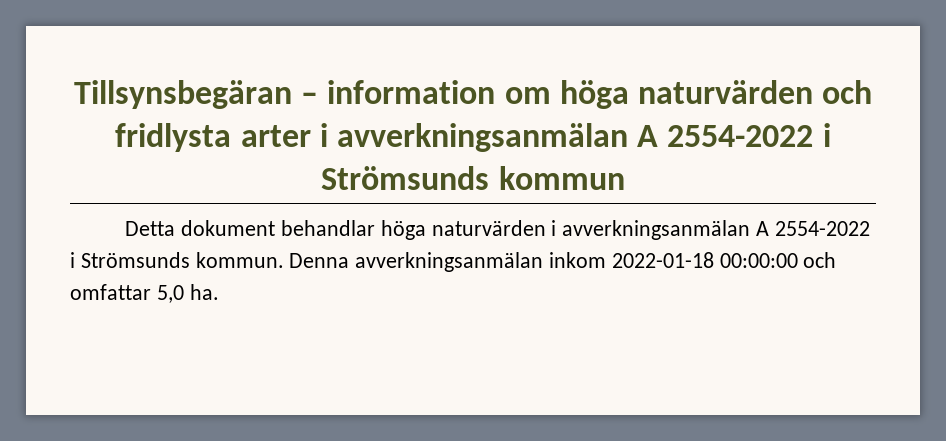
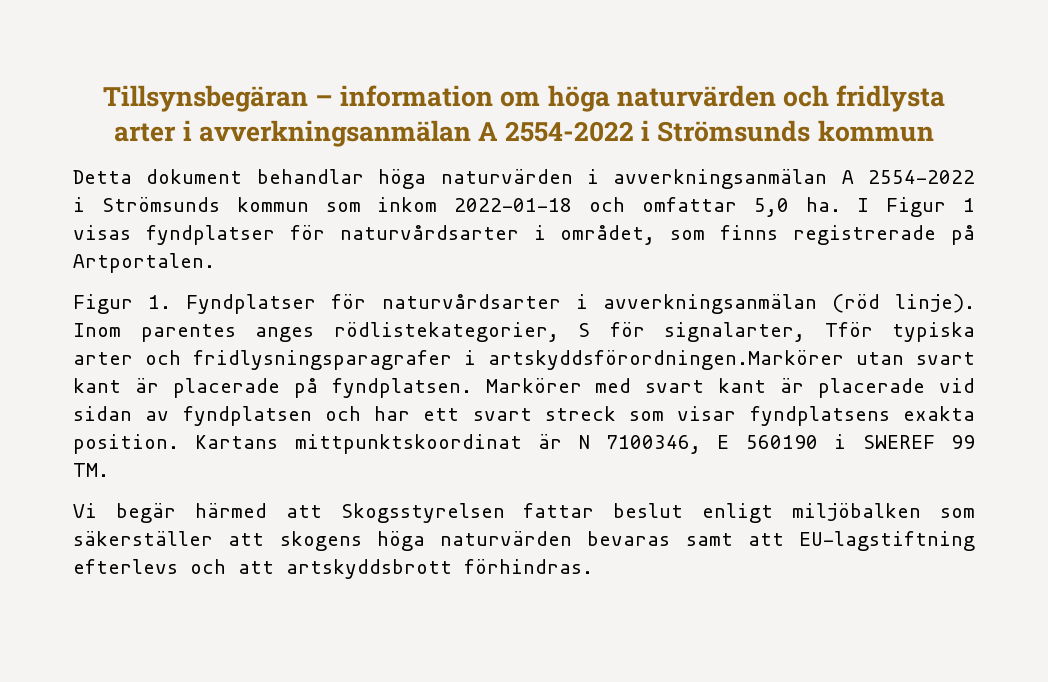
[195,252,544,272] kommun. Denna avverkningsanmälan -> [236,197,361,212] kommun som
[719,253,798,268] 00:00:00 -> (573, 205) none
(219, 292) none -> [857,197,976,217] [73,225,976,245] [73,253,215,273] [73,294,975,314] [73,322,975,342] [73,350,975,370] [73,378,975,398] [73,406,975,426] [73,434,975,454] [73,463,109,477] [73,503,976,523] [73,531,975,551] [73,559,593,579] I Figur 1 visas fyndplatser för naturvårdsarter i området, som finns registrerade på Artportalen. // Figur 1. Fyndplatser för naturvårdsarter i avverkningsanmälan (röd linje). Inom parentes anges rödlistekategorier, S för signalarter, Tför typiska arter och fridlysningsparagrafer i artskyddsförordningen.Markörer utan svart kant är placerade på fyndplatsen. Markörer med svart kant är placerade vid sidan av fyndplatsen och har ett svart streck som visar fyndplatsens exakta position. Kartans mittpunktskoordinat är N 7100346, E 560190 i SWEREF 99 TM. // Vi begär härmed att Skogsstyrelsen fattar beslut enligt miljöbalken som säkerställer att skogens höga naturvärden bevaras samt att EU-lagstiftning efterlevs och att artskyddsbrott förhindras.

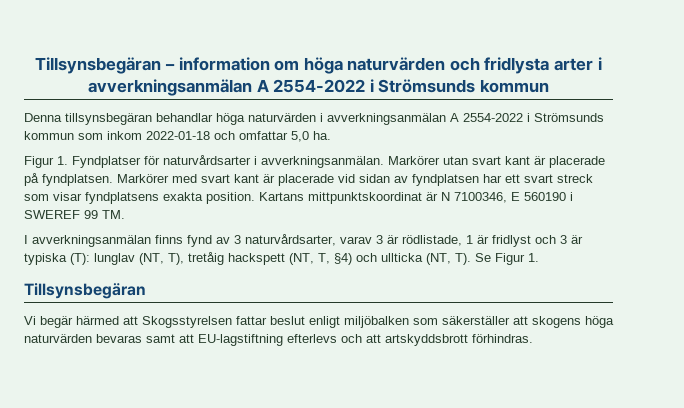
[73,169,243,184] Detta dokument -> [24,113,152,125] Denna tillsynsbegäran
[857,197,976,217] [73,225,976,245] [73,253,215,273] I Figur 1 visas fyndplatser för naturvårdsarter i området, som finns registrerade på Artportalen. -> (331, 135) none
[602,294,975,314] [73,322,975,342] [73,350,844,370] avverkningsanmälan (röd linje). Inom parentes anges rödlistekategorier, S för signalarter, Tför typiska arter och fridlysningsparagrafer i artskyddsförordningen.Markörer -> [261,156,440,168] avverkningsanmälan. Markörer
[324,406,361,421] och -> (479, 180) none
(109, 470) none -> [24,234,583,247] [24,252,539,265] [24,283,146,299] // I avverkningsanmälan finns fynd av 3 naturvårdsarter, varav 3 är rödlistade, 1 är fridlyst och 3 är typiska (T): lunglav (NT, T), tretåig hackspett (NT, T, §4) och ullticka (NT, T). Se Figur 1. // Tillsynsbegäran

